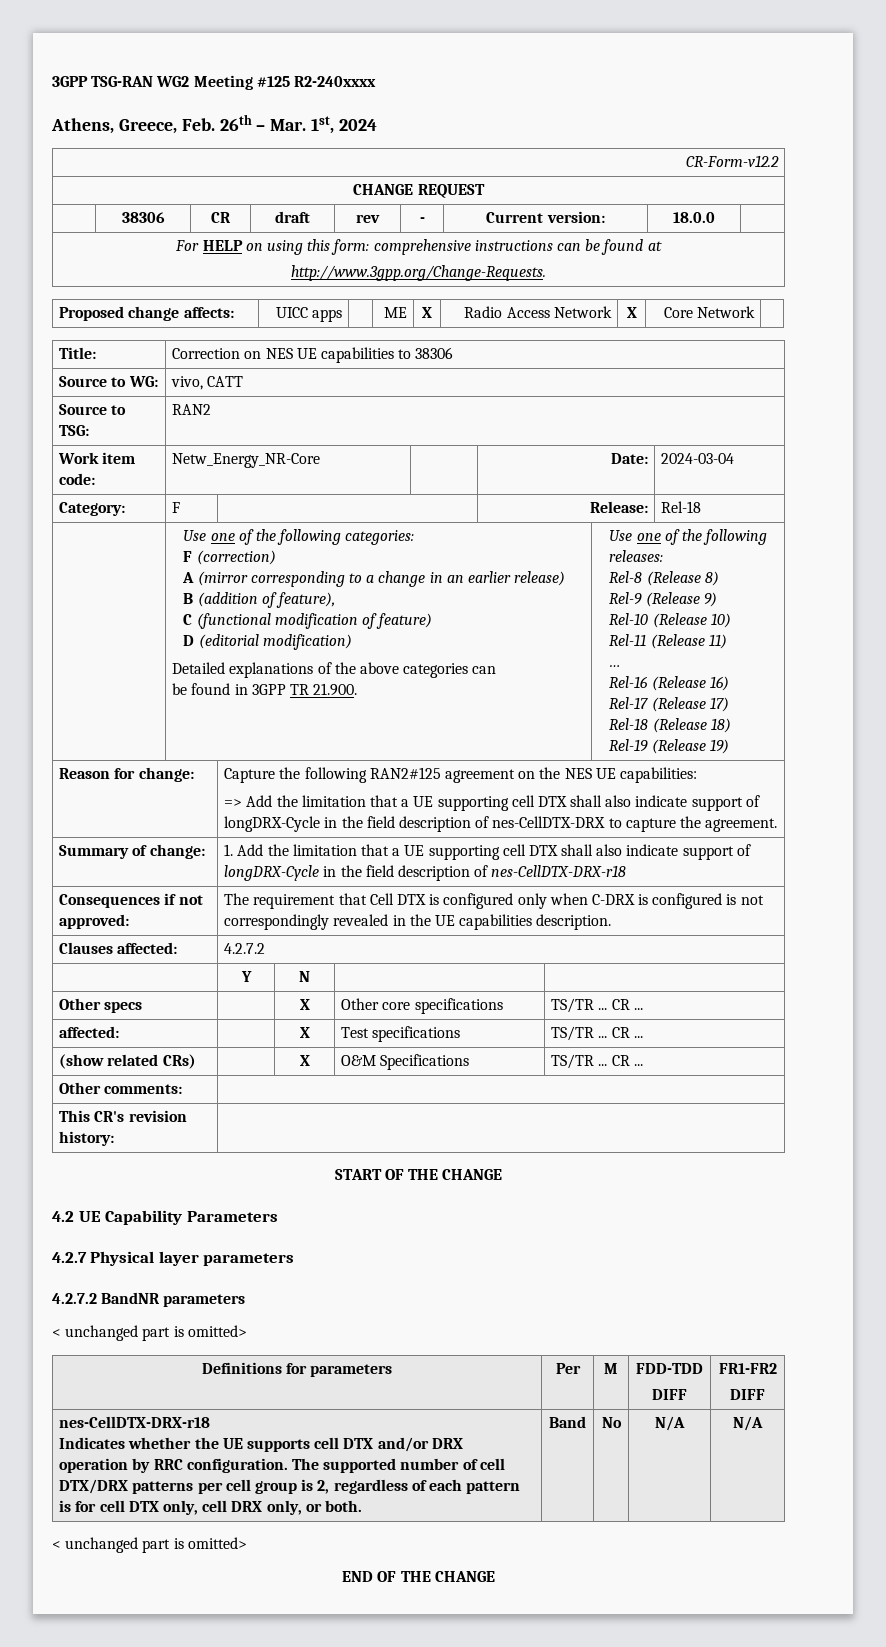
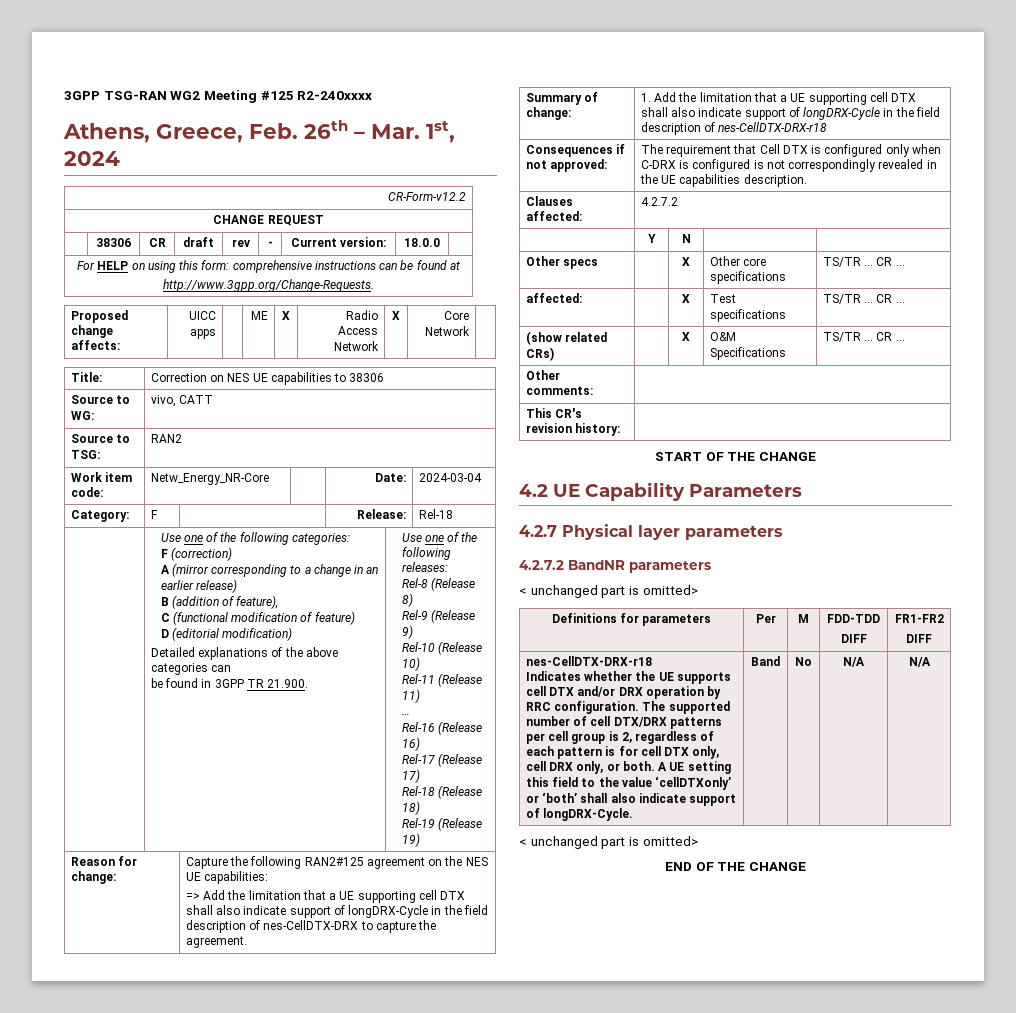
(362, 1506) none -> [658,761,731,774] [525,776,732,790] [525,792,737,806] [525,808,634,821] A UE setting this field to the value ‘cellDTXonly’ or ‘both’ shall also indicate support of longDRX-Cycle.

